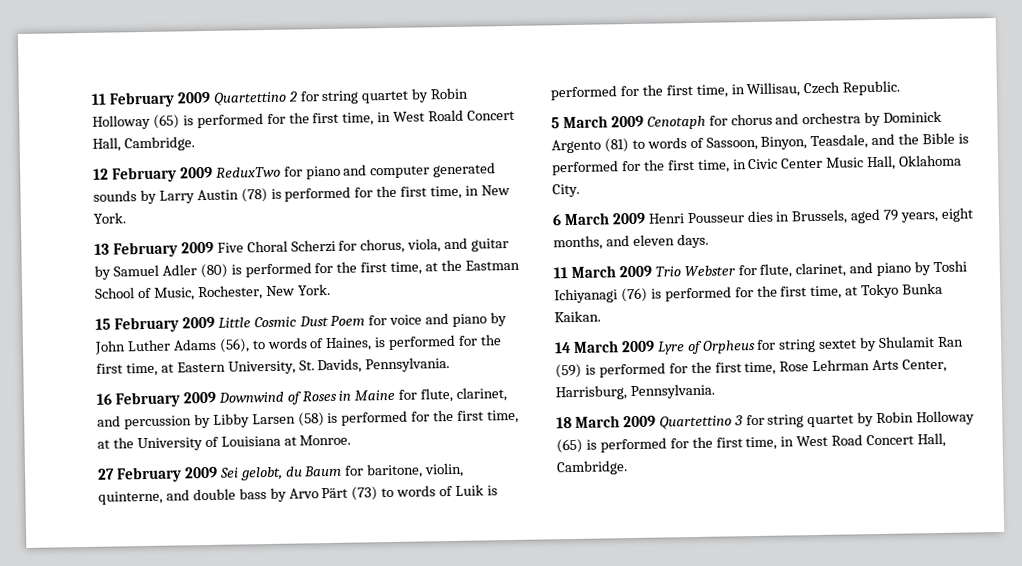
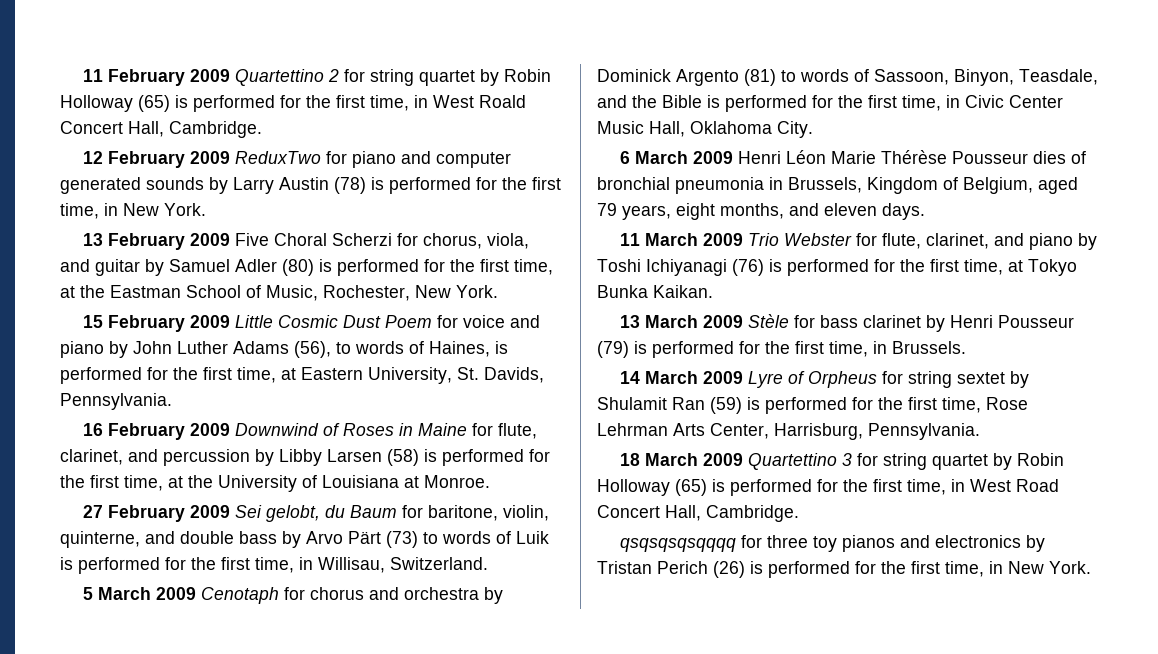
[803,80,901,96] Czech Republic. -> [390,557,488,570] Switzerland.
[686,209,849,225] Pousseur dies in Brussels, -> [785,150,1086,164] [597,177,1033,194] Léon Marie Thérèse Pousseur dies of bronchial pneumonia in Brussels, Kingdom of Belgium,
(601, 316) none -> [619,314,1074,332] [597,341,966,358] // 13 March 2009 Stèle for bass clarinet by Henri Pousseur (79) is performed for the first time, in Brussels.
(628, 468) none -> [619,535,1045,552] [597,561,1091,578] // qsqsqsqsqqqq for three toy pianos and electronics by Tristan Perich (26) is performed for the first time, in New York.

